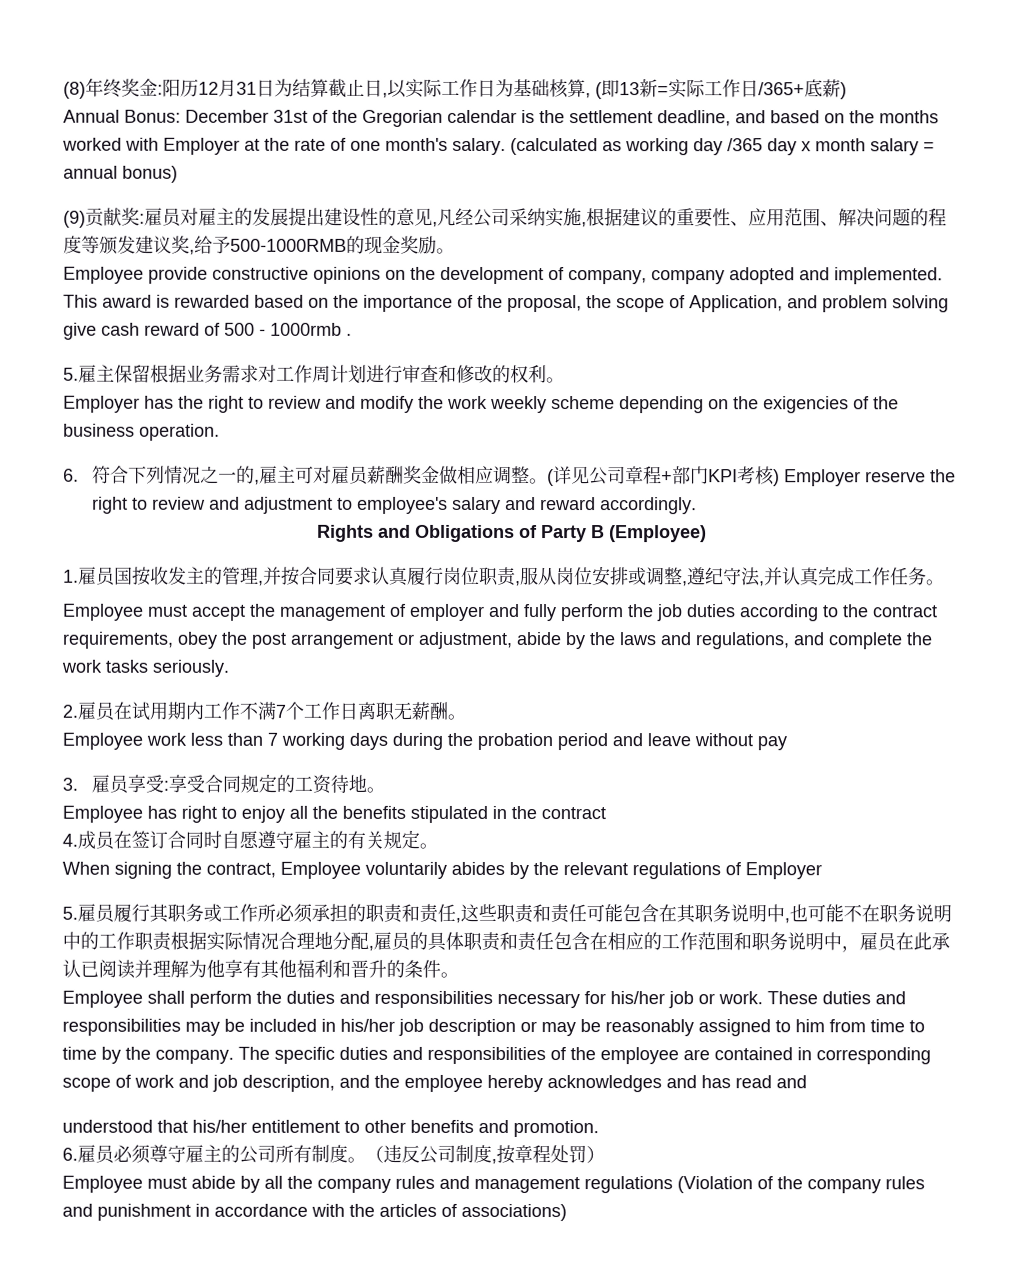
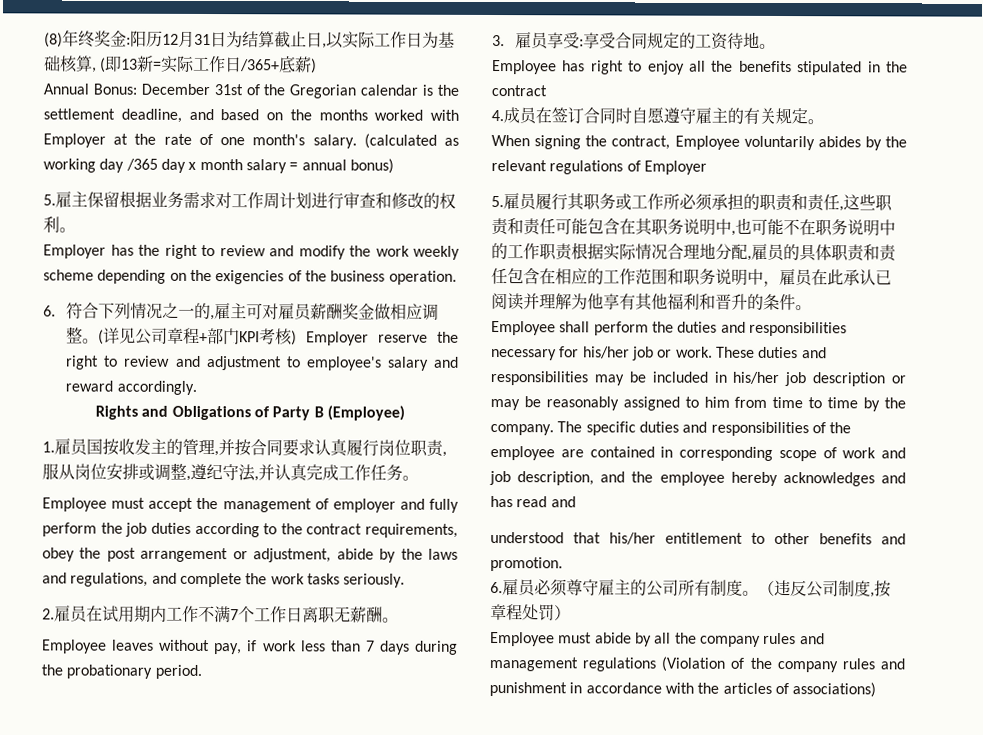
[63,207,947,228] [63,235,455,255] [63,266,943,285] [63,294,949,313] [63,322,352,340] // (9)贡献奖:雇员对雇主的发展提出建设性的意见,凡经公司采纳实施,根据建议的重要性、应用范围、解决问题的程度等颁发建议奖,给予500-1000RMB的现金奖励。 // Employee provide constructive opinions on the development of company, company adopted and implemented. This award is rewarded based on the importance of the proposal, the scope of Application, and problem solving give cash reward of 500 - 1000rmb . -> (394, 166) none
(143, 741) none -> [112,639,258,655] leaves without pay, if
[281,732,345,750] working -> (375, 646) none
[477,732,787,751] probation period and leave without pay -> [66,664,202,679] probationary period.

